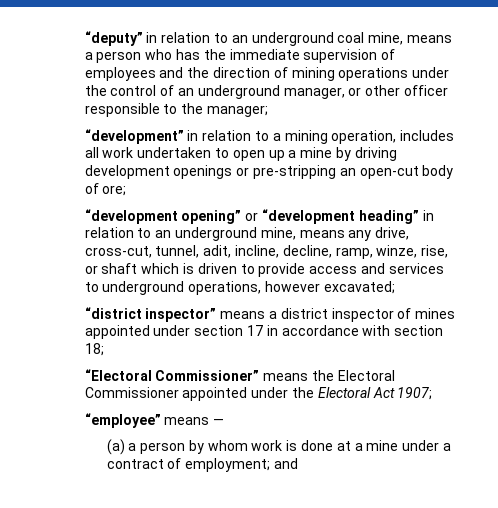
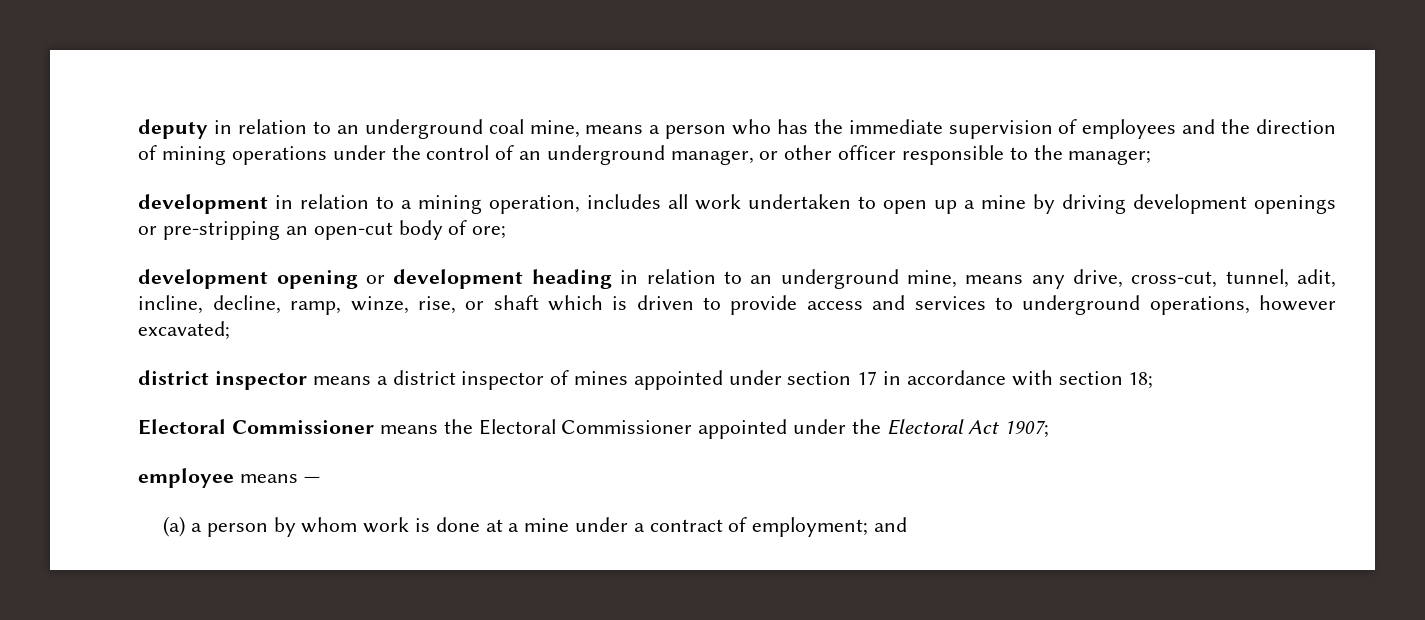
[84,31,143,46] “deputy” -> [138,119,209,139] deputy
[84,129,184,144] “development” -> [138,194,269,214] development
[84,209,419,224] “development opening” or “development heading” -> [138,269,612,289] development opening or development heading
[84,307,217,322] “district inspector” -> [138,370,308,390] district inspector
[84,369,260,381] “Electoral Commissioner” -> [138,419,375,435] Electoral Commissioner
[84,413,161,428] “employee” -> [138,468,235,488] employee

